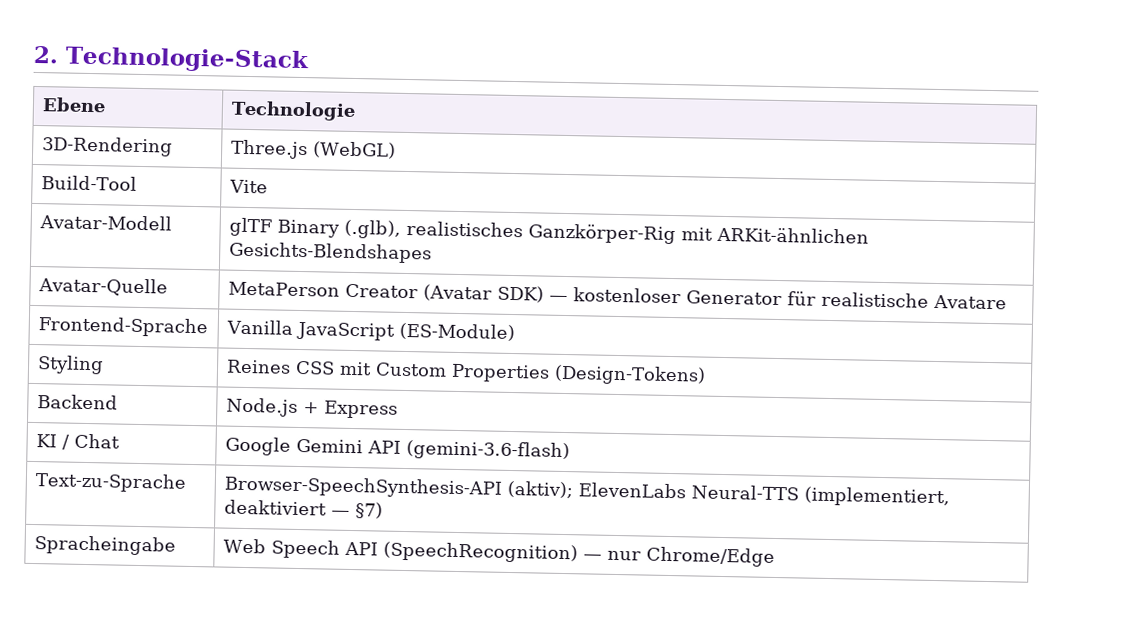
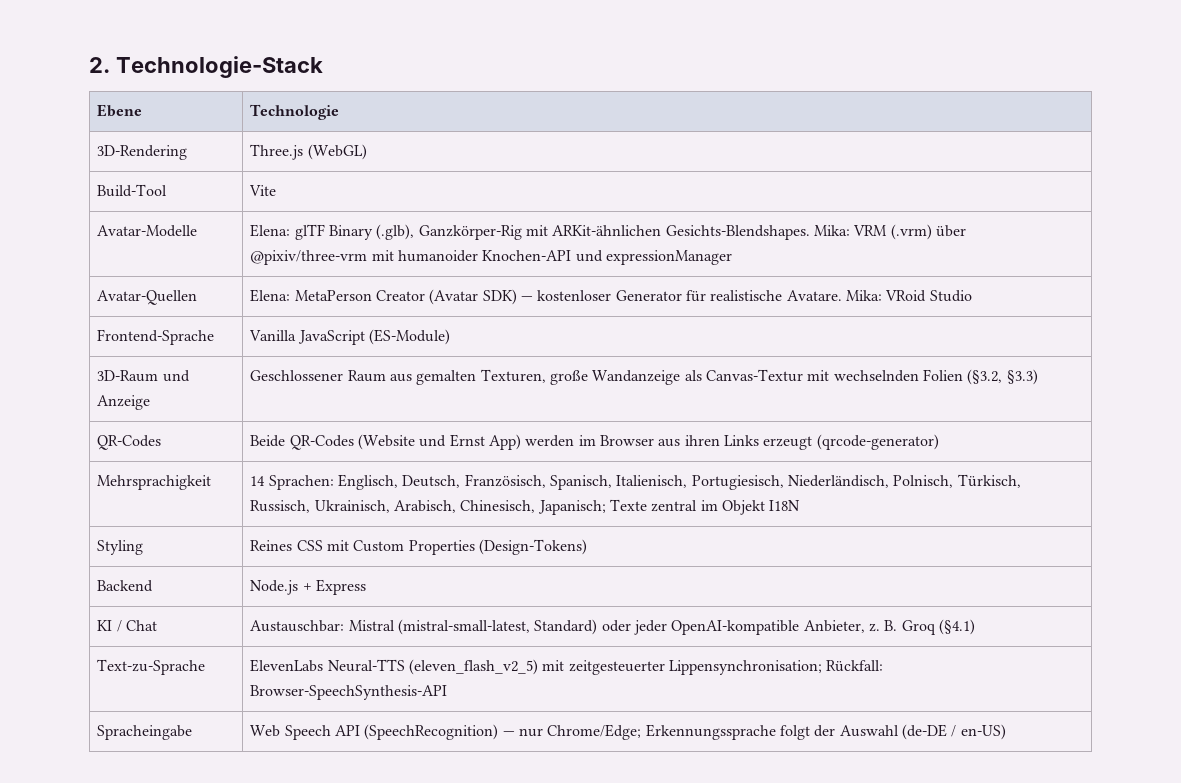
[38,214,172,231] Avatar-Modell | -> [97,225,198,237] [250,224,291,237] Avatar-Modelle | Elena:
[405,220,523,238] realistisches -> (415, 232) none
[228,241,432,264] [37,277,168,297] Gesichts-Blendshapes // Avatar-Quelle | -> [665,224,966,240] [250,250,733,265] [97,290,198,305] [250,289,291,302] Gesichts-Blendshapes. Mika: VRM (.vrm) über @pixiv/three-vrm mit humanoider Knochen-API und expressionManager // Avatar-Quellen | Elena:
[932,294,1007,310] Avatare -> [786,290,972,302] Avatare. Mika: VRoid Studio
(515, 332) none -> [97,370,190,382] [97,395,151,410] [250,369,1038,385] [97,435,162,450] [250,434,939,450] [97,475,212,490] [250,474,1021,490] [250,499,801,515] // 3D-Raum und Anzeige | Geschlossener Raum aus gemalten Texturen, große Wandanzeige als Canvas-Textur mit wechselnden Folien (§3.2, §3.3) // QR-Codes | Beide QR-Codes (Website und Ernst App) werden im Browser aus ihren Links erzeugt (qrcode-generator) // Mehrsprachigkeit | 14 Sprachen: Englisch, Deutsch, Französisch, Spanisch, Italienisch, Portugiesisch, Niederländisch, Polnisch, Türkisch, Russisch, Ukrainisch, Arabisch, Chinesisch, Japanisch; Texte zentral im Objekt I18N
[224,436,570,462] [34,472,187,493] [223,475,950,508] [223,499,383,519] Google Gemini API (gemini-3.6-flash) // Text-zu-Sprache | Browser-SpeechSynthesis-API (aktiv); ElevenLabs Neural-TTS (implementiert, deaktiviert — §7) -> [250,619,975,635] [97,659,206,675] [250,659,884,675] [250,685,448,700] Austauschbar: Mistral (mistral-small-latest, Standard) oder jeder OpenAI-kompatible Anbieter, z. B. Groq (§4.1) // Text-zu-Sprache | ElevenLabs Neural-TTS (eleven_flash_v2_5) mit zeitgesteuerter Lippensynchronisation; Rückfall: Browser-SpeechSynthesis-API
[645,546,775,567] Chrome/Edge -> [547,724,1006,740] Chrome/Edge; Erkennungssprache folgt der Auswahl (de-DE / en-US)

